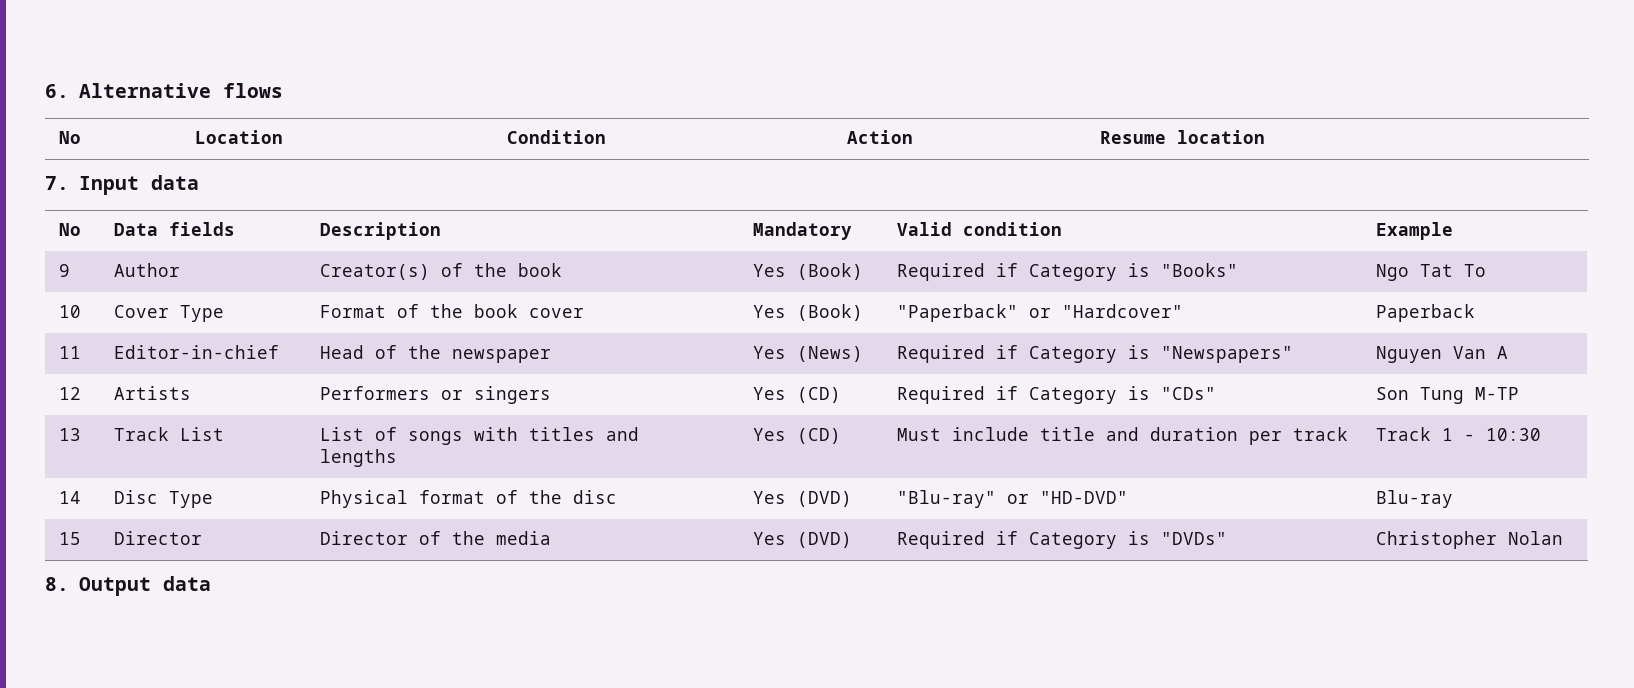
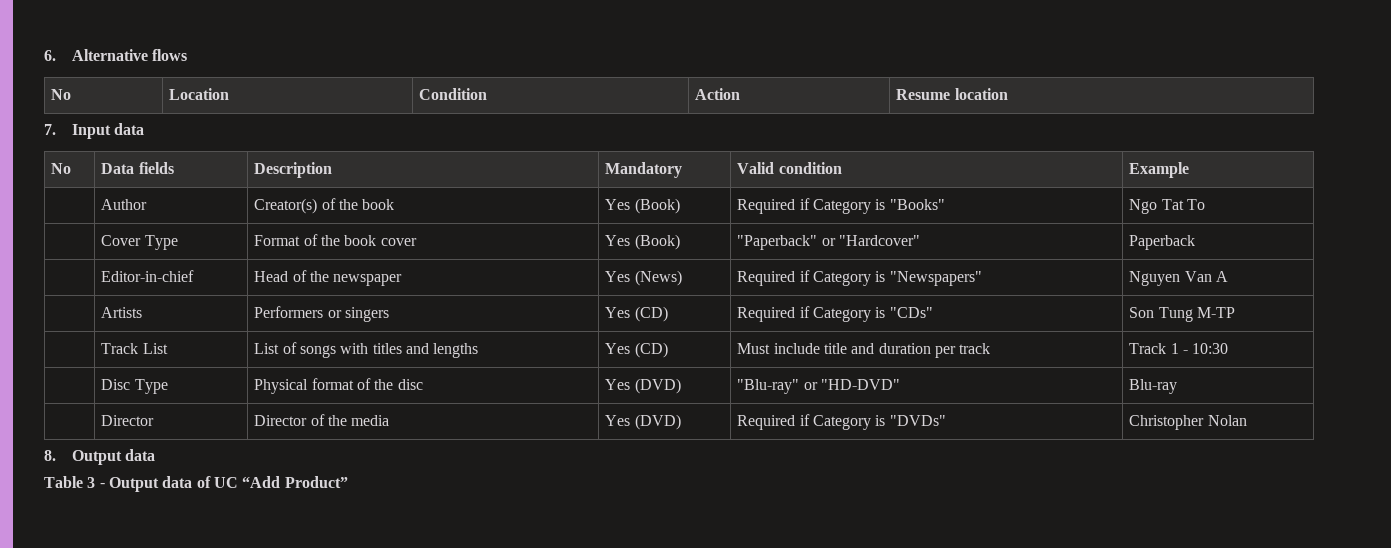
[59,264,71,277] 9 -> (1190, 170) none
[59,305,82,318] 10 -> (1206, 204) none
[59,346,82,359] 11 -> (1196, 242) none
[59,387,82,400] 12 -> (1229, 276) none
[59,428,82,441] 13 -> (1236, 312) none
[59,491,82,504] 14 -> (1229, 348) none
[59,532,82,545] 15 -> (1178, 386) none
(211, 583) none -> [44,476,348,492] // Table 3 - Output data of UC “Add Product”

